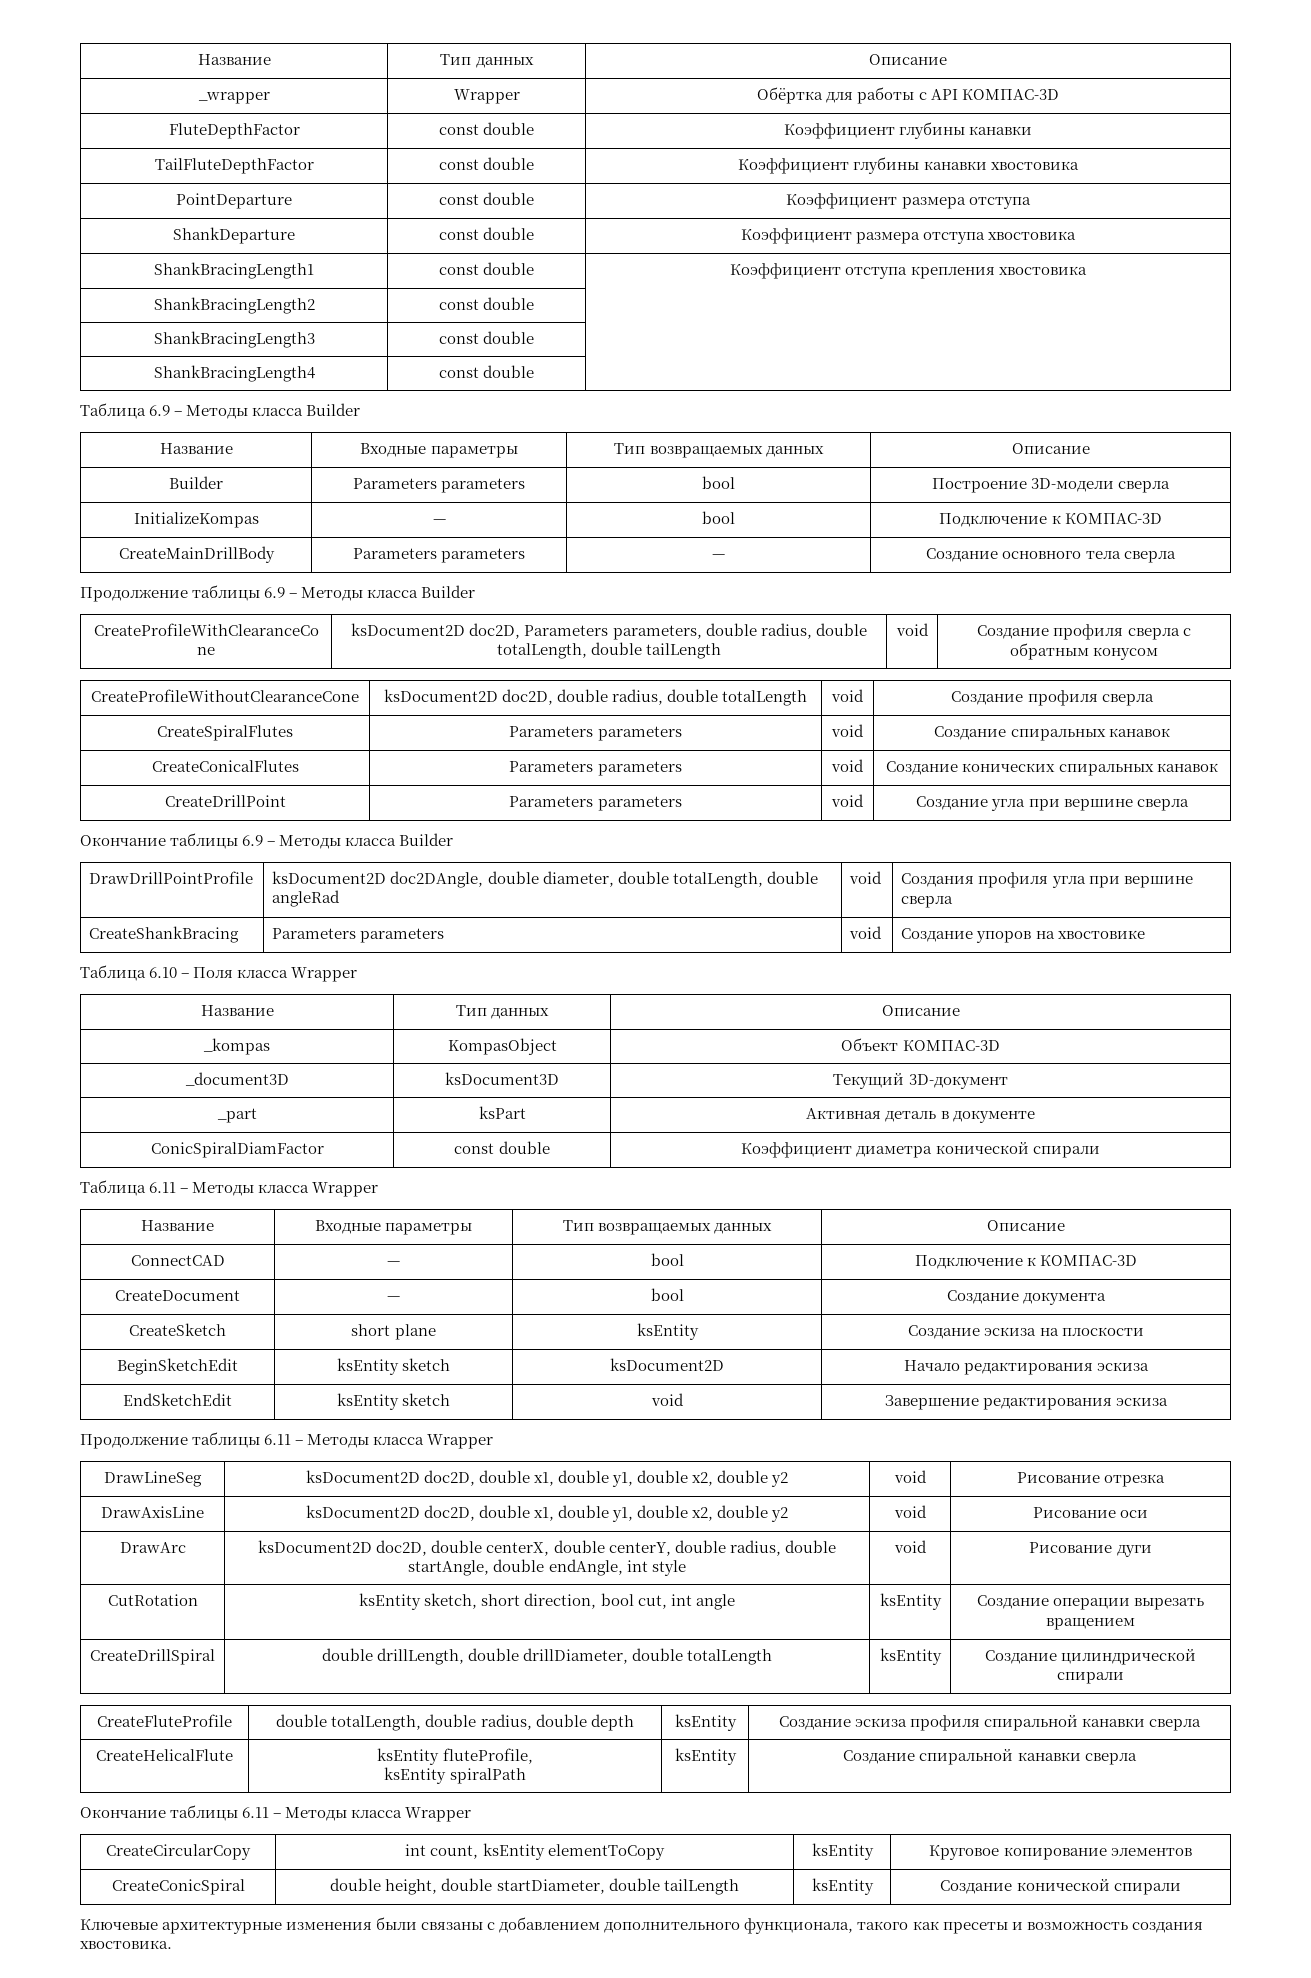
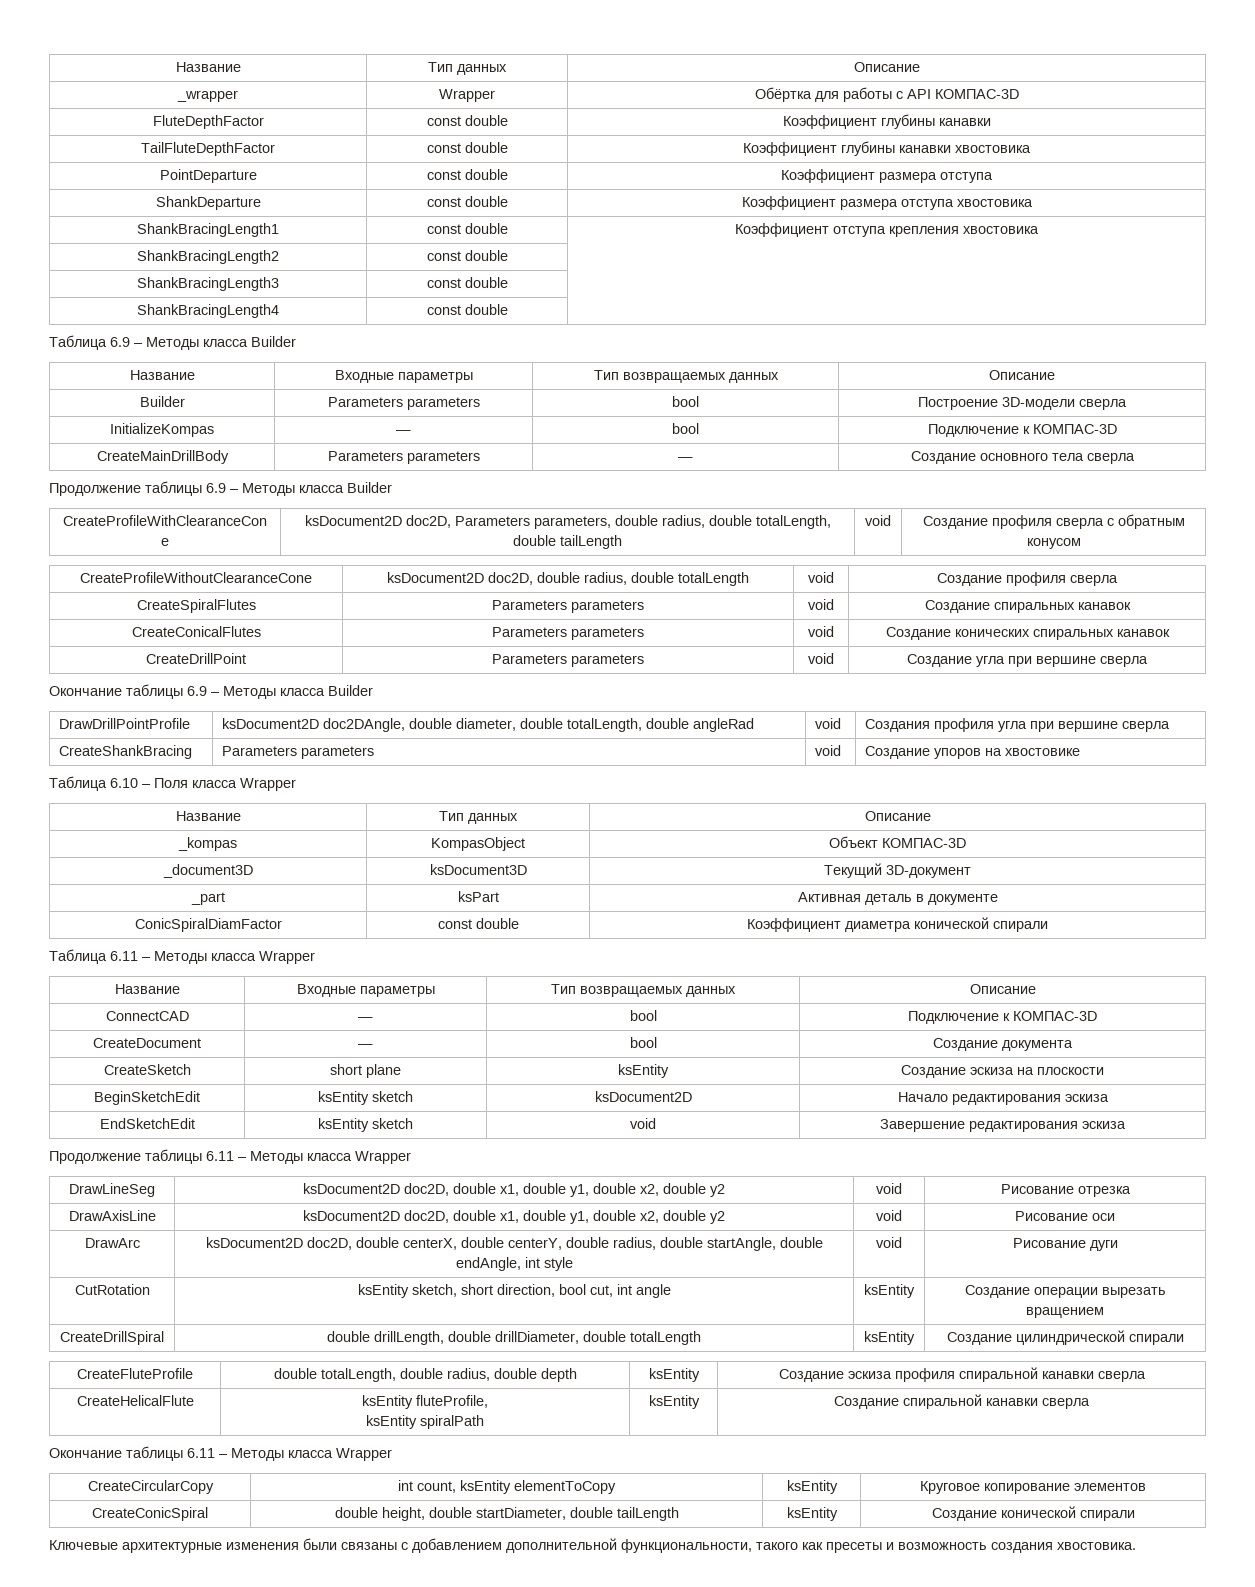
[604,1918,854,1934] дополнительного функционала, -> [506,1538,752,1553] дополнительной функциональности,

